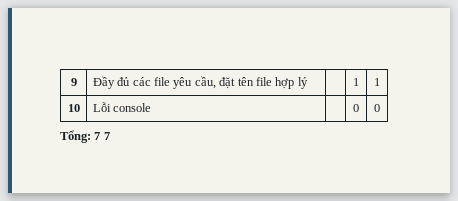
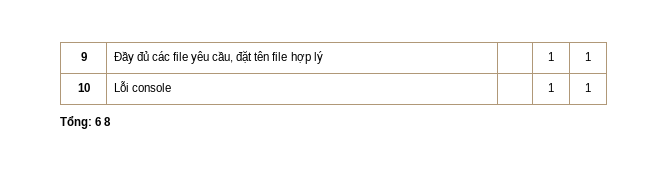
[353,104,359,112] [374,104,380,112] 0 | 0 -> [548,83,554,92] [585,83,591,92] 1 | 1
[94,132,110,140] 7 7 -> [95,117,112,126] 6 8

